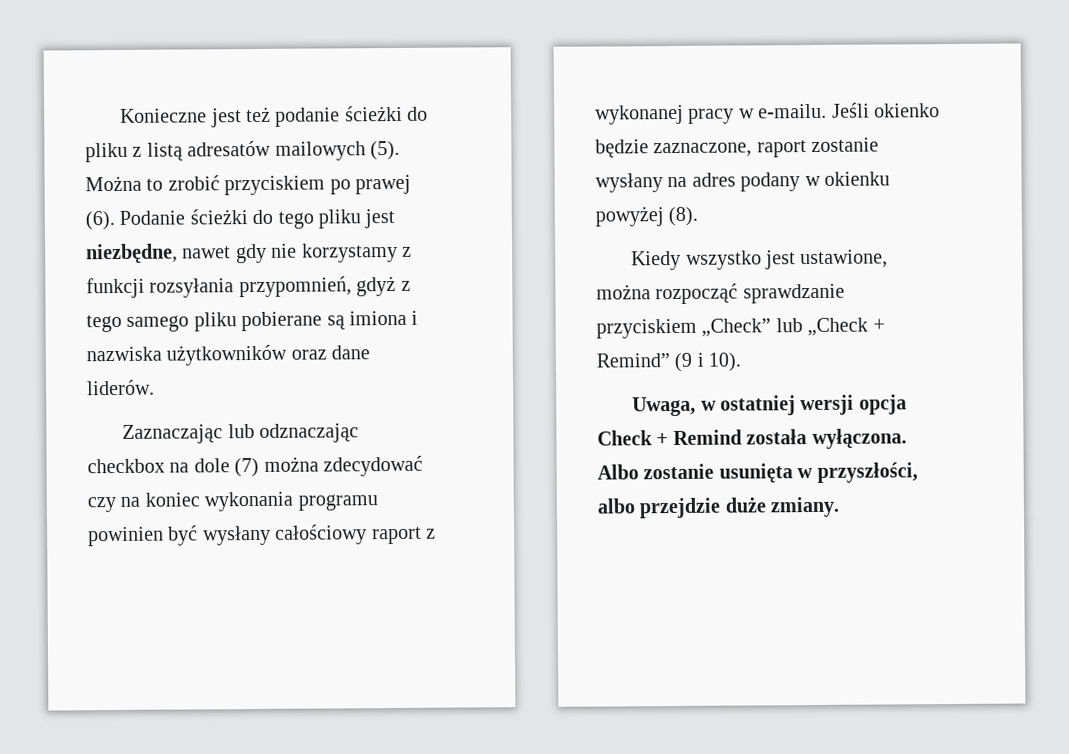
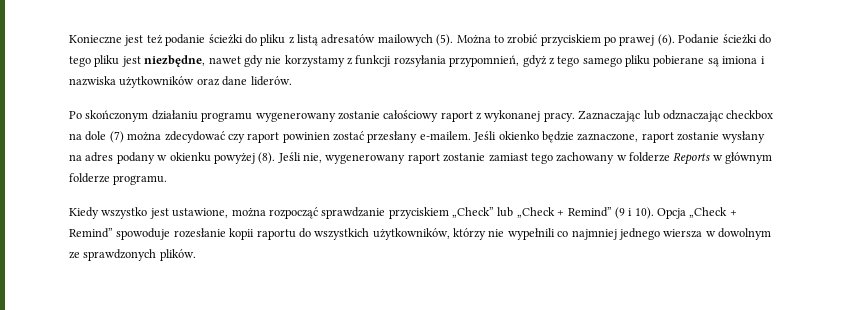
(155, 387) none -> [69,110,575,122] Po skończonym działaniu programu wygenerowany zostanie całościowy raport z wykonanej pracy.
[120,491,378,512] [88,524,436,547] [595,103,828,125] na koniec wykonania programu powinien być wysłany całościowy raport z wykonanej pracy w e-mailu. -> [247,131,471,143] raport powinien zostać przesłany e-mailem.
(699, 216) none -> [277,152,773,165] [69,173,168,185] Jeśli nie, wygenerowany raport zostanie zamiast tego zachowany w folderze Reports w głównym folderze programu.
[632,394,907,417] [597,428,907,450] [597,462,918,484] [597,496,841,519] // Uwaga, w ostatniej wersji opcja Check + Remind została wyłączona. Albo zostanie usunięta w przyszłości, albo przejdzie duże zmiany. -> [657,207,737,219] [69,228,771,240] [69,249,196,261] Opcja „Check + Remind” spowoduje rozesłanie kopii raportu do wszystkich użytkowników, którzy nie wypełnili co najmniej jednego wiersza w dowolnym ze sprawdzonych plików.

